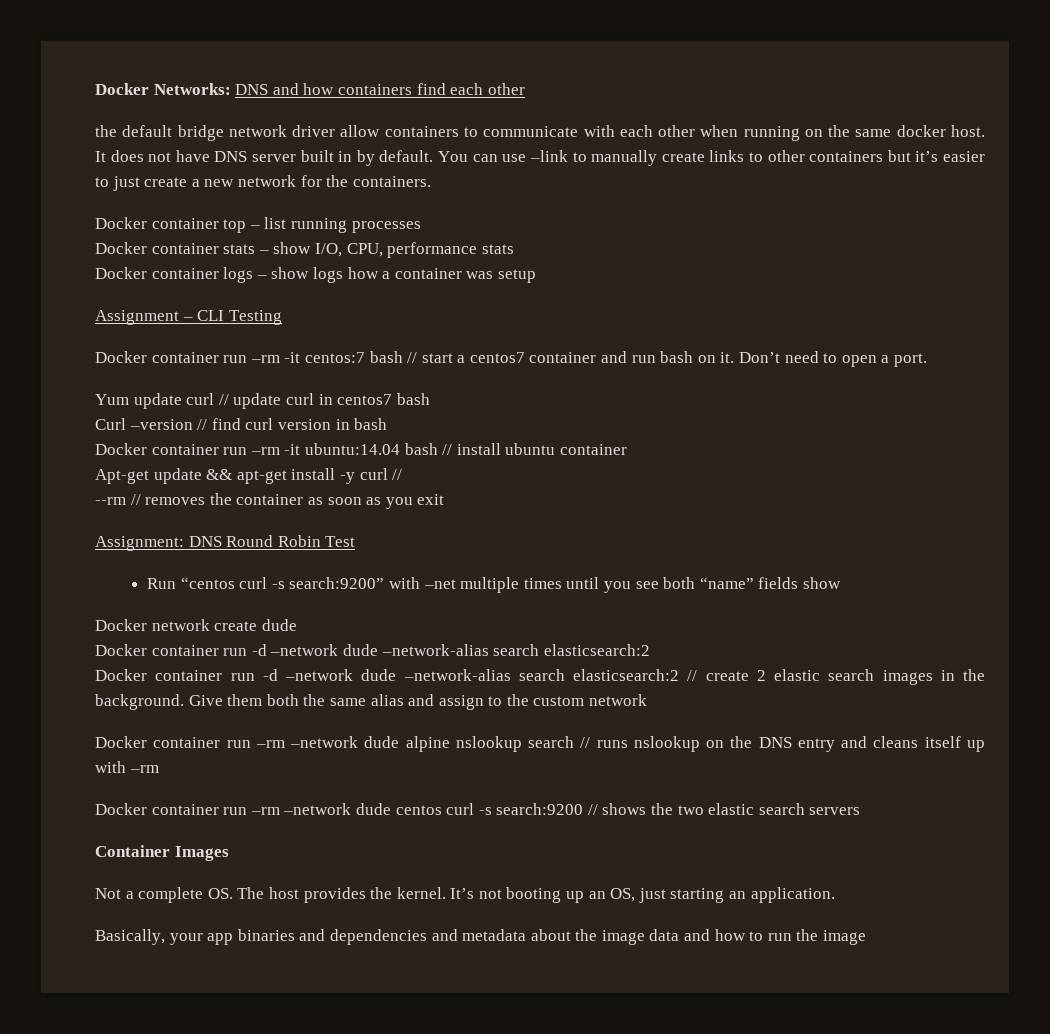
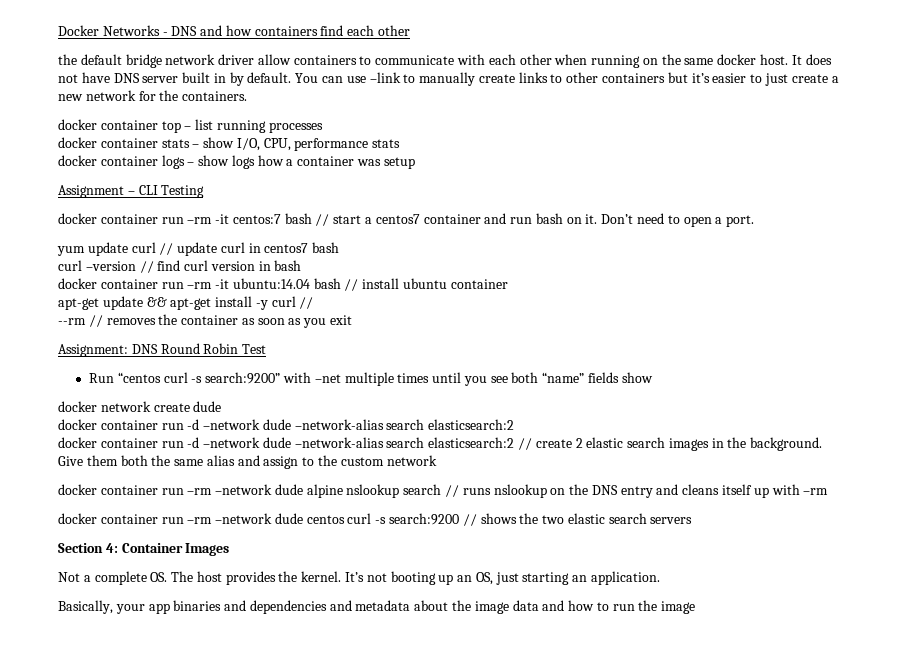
[95,83,231,95] Docker Networks: -> [58,25,168,36] Docker Networks -
[95,217,147,229] Docker -> [58,119,97,130] docker
[95,242,147,254] Docker -> [58,137,97,148] docker
[95,267,147,279] Docker -> [58,155,97,166] docker
[95,351,147,363] Docker -> [58,213,97,224] docker
[95,394,129,405] Yum -> [57,246,85,256] yum
[95,418,126,430] Curl -> [58,260,82,271] curl
[95,443,147,455] Docker -> [58,278,97,289] docker
[95,469,149,484] Apt-get -> [58,298,99,310] apt-get
[95,619,147,631] Docker -> [58,401,97,412] docker
[95,644,650,656] [95,669,147,681] Docker container run -d –network dude –network-alias search elasticsearch:2 // Docker -> [58,419,515,430] [58,437,97,448] docker container run -d –network dude –network-alias search elasticsearch:2 // docker
[95,736,147,748] Docker -> [58,484,97,495] docker
[95,803,147,815] Docker -> [58,513,97,524] docker
(861, 811) none -> [58,543,118,553] Section 4:

